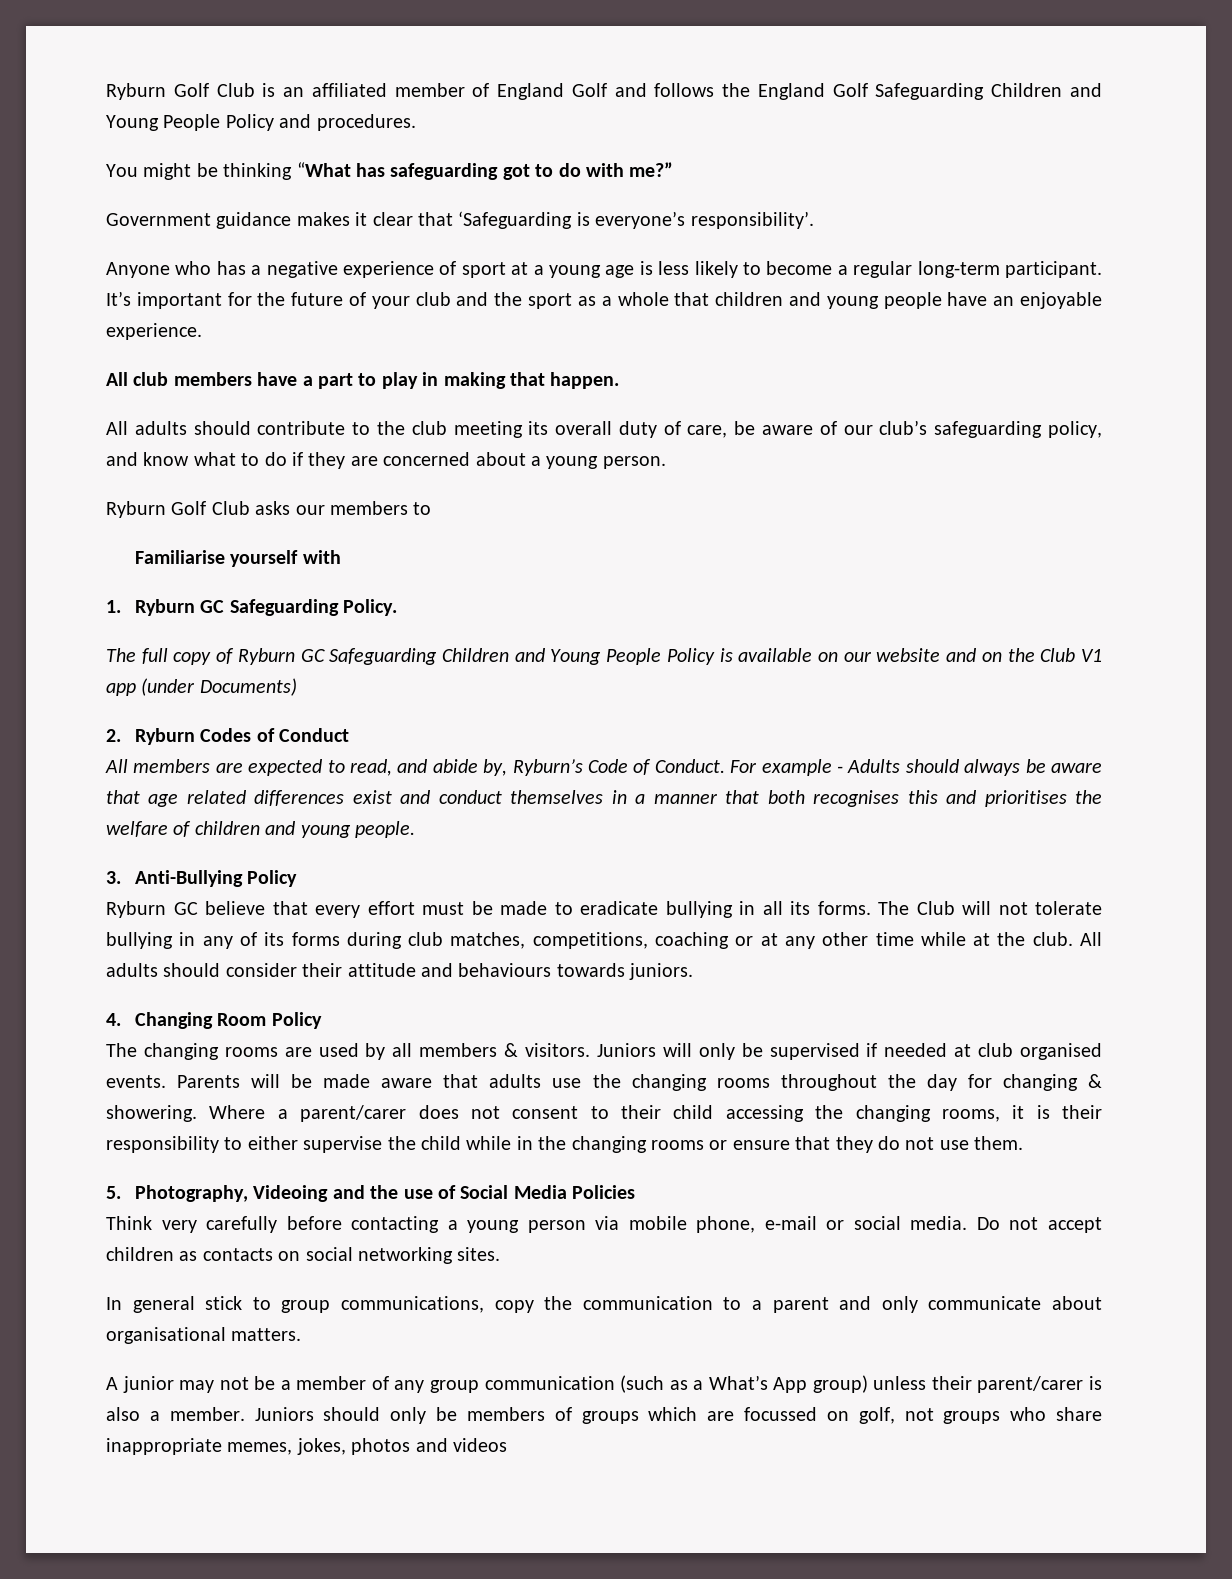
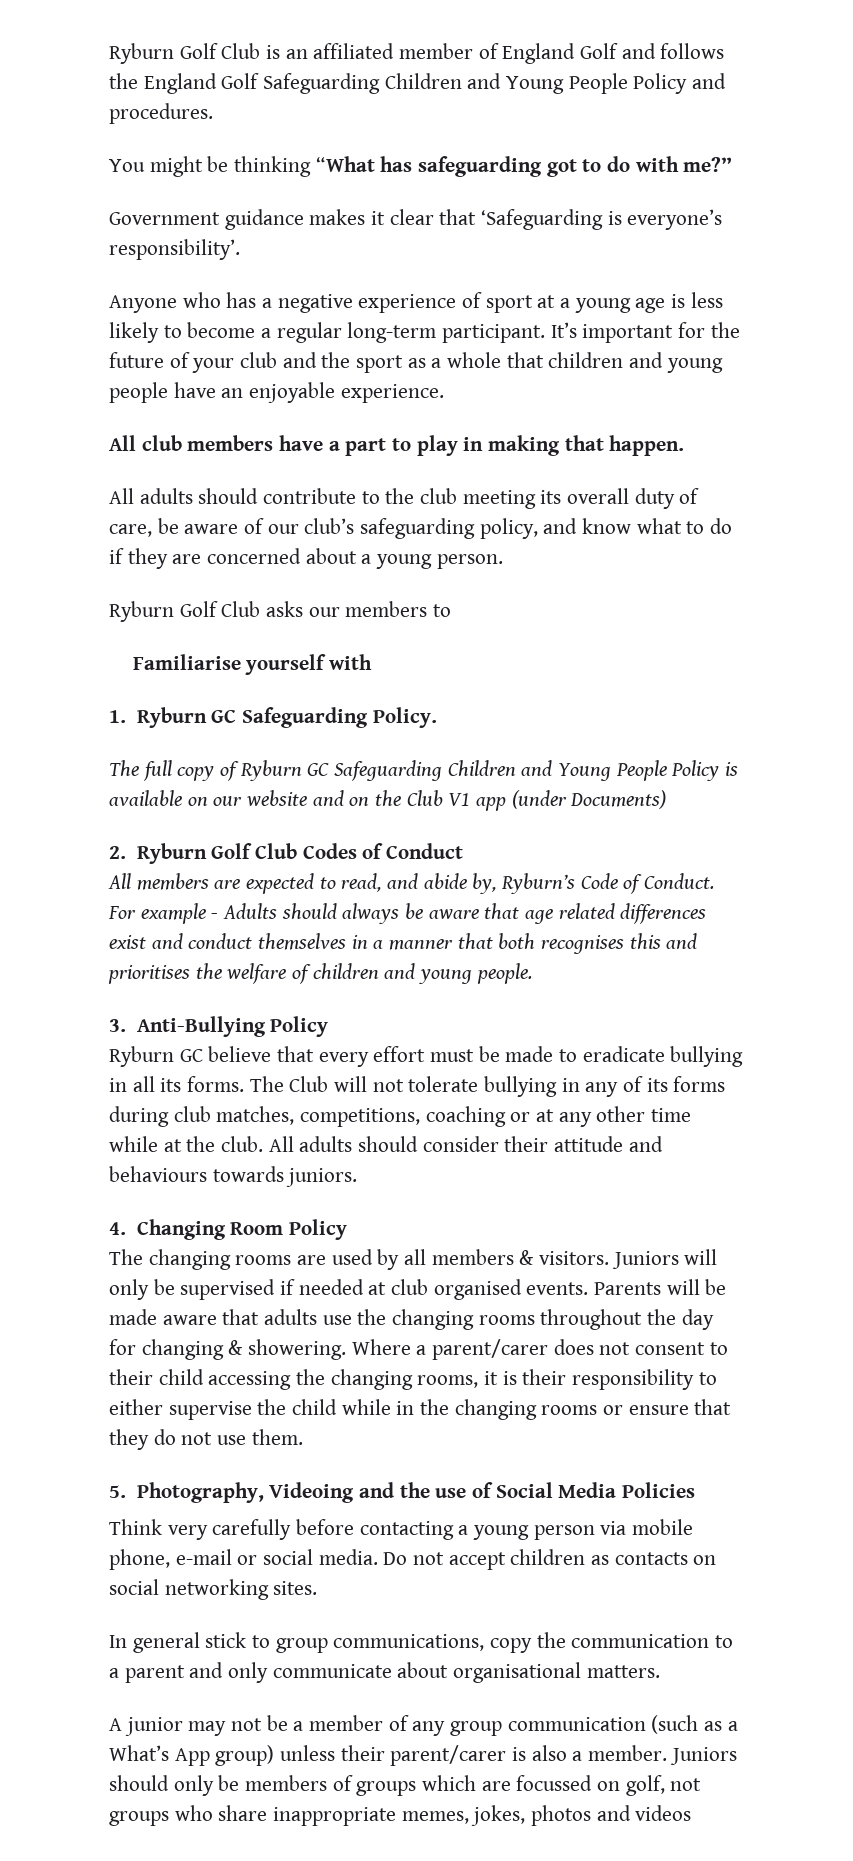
(196, 736) none -> [211,843,297,859] Golf Club

